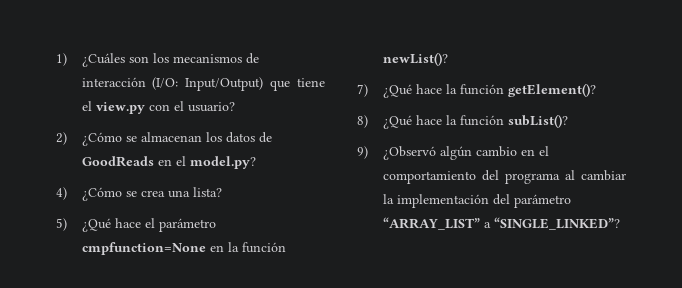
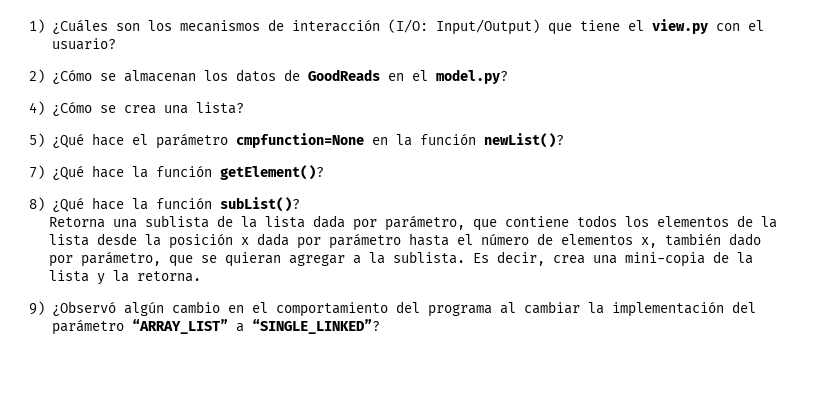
(568, 121) none -> [48,215,777,231] [48,233,761,249] [48,251,753,267] [48,270,201,285] // Retorna una sublista de la lista dada por parámetro, que contiene todos los elementos de la lista desde la posición x dada por parámetro hasta el número de elementos x, también dado por parámetro, que se quieran agregar a la sublista. Es decir, crea una mini-copia de la lista y la retorna.

